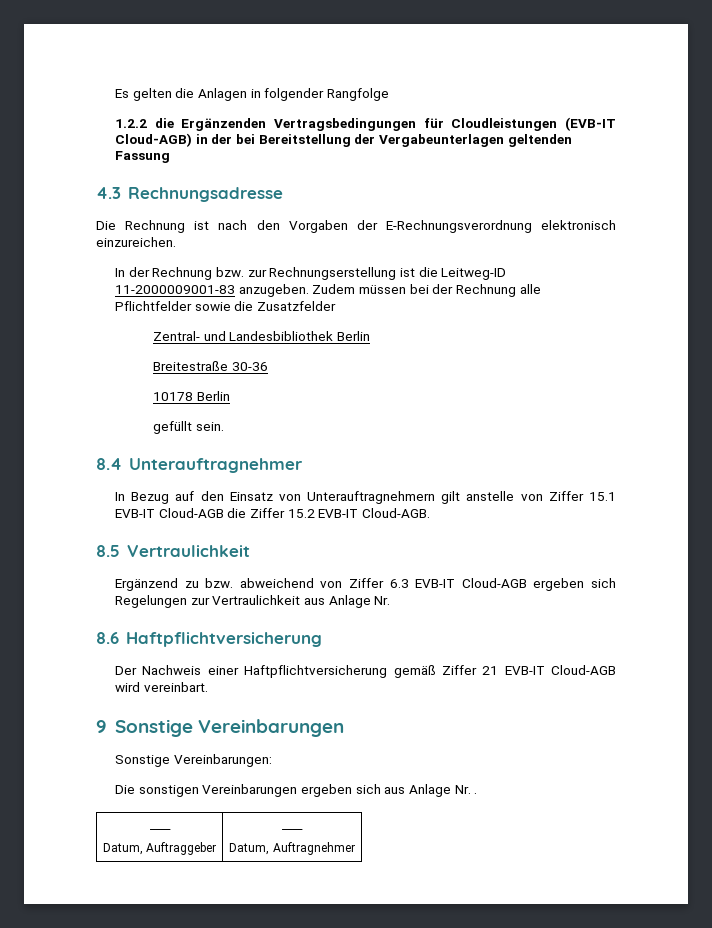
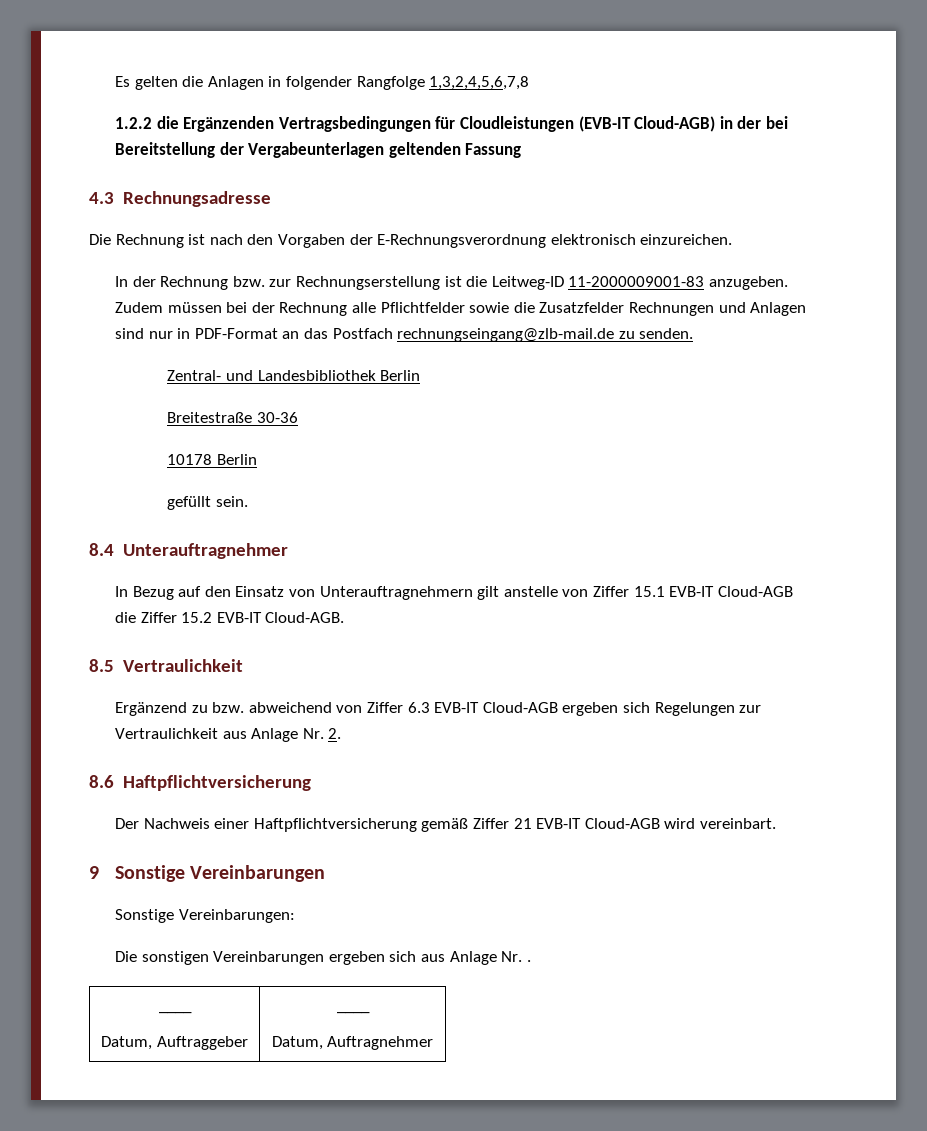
(389, 94) none -> [429,76,530,90] 1,3,2,4,5,6,7,8
(336, 306) none -> [629,302,807,316] [115,328,694,342] Rechnungen und Anlagen sind nur in PDF-Format an das Postfach rechnungseingang@zlb-mail.de zu senden.
(391, 600) none -> [328,728,342,739] 2.

